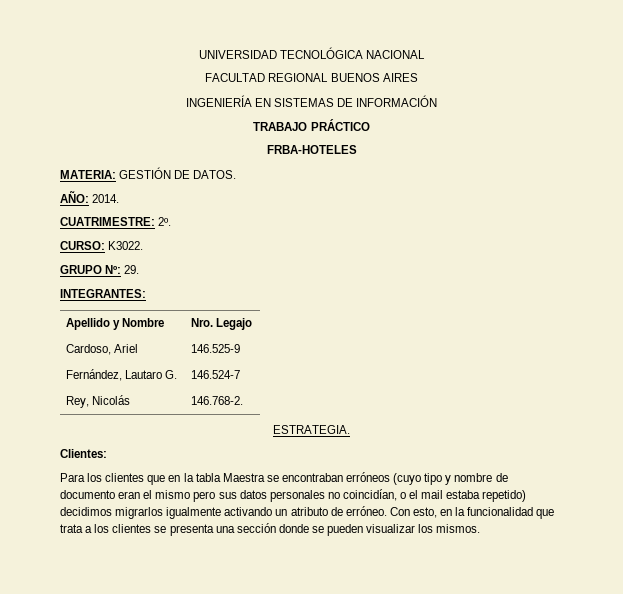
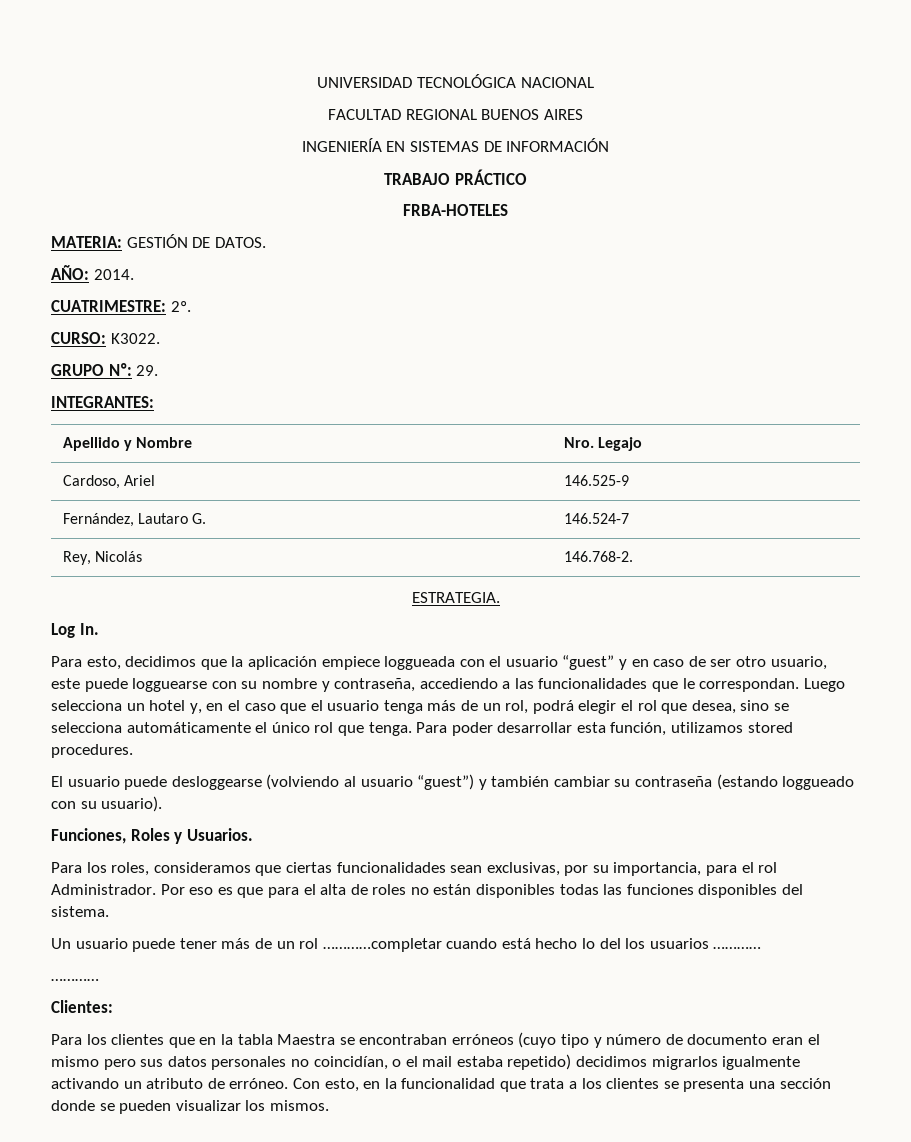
(350, 429) none -> [51,623,99,638] [51,655,827,670] [51,678,845,692] [51,700,789,714] [51,722,793,736] [51,744,133,758] [51,774,855,790] [51,796,163,812] [51,828,253,844] [51,862,778,876] [51,884,804,898] [51,906,109,917] [51,938,762,952] [51,979,99,981] // Log In. // Para esto, decidimos que la aplicación empiece loggueada con el usuario “guest” y en caso de ser otro usuario, este puede logguearse con su nombre y contraseña, accediendo a las funcionalidades que le correspondan. Luego selecciona un hotel y, en el caso que el usuario tenga más de un rol, podrá elegir el rol que desea, sino se selecciona automáticamente el único rol que tenga. Para poder desarrollar esta función, utilizamos stored procedures. // El usuario puede desloggearse (volviendo al usuario “guest”) y también cambiar su contraseña (estando loggueado con su usuario). // Funciones, Roles y Usuarios. // Para los roles, consideramos que ciertas funcionalidades sean exclusivas, por su importancia, para el rol Administrador. Por eso es que para el alta de roles no están disponibles todas las funciones disponibles del sistema. // Un usuario puede tener más de un rol …………completar cuando está hecho lo del los usuarios ………… // …………
[454,473,493,482] nombre -> [606,1034,662,1045] número

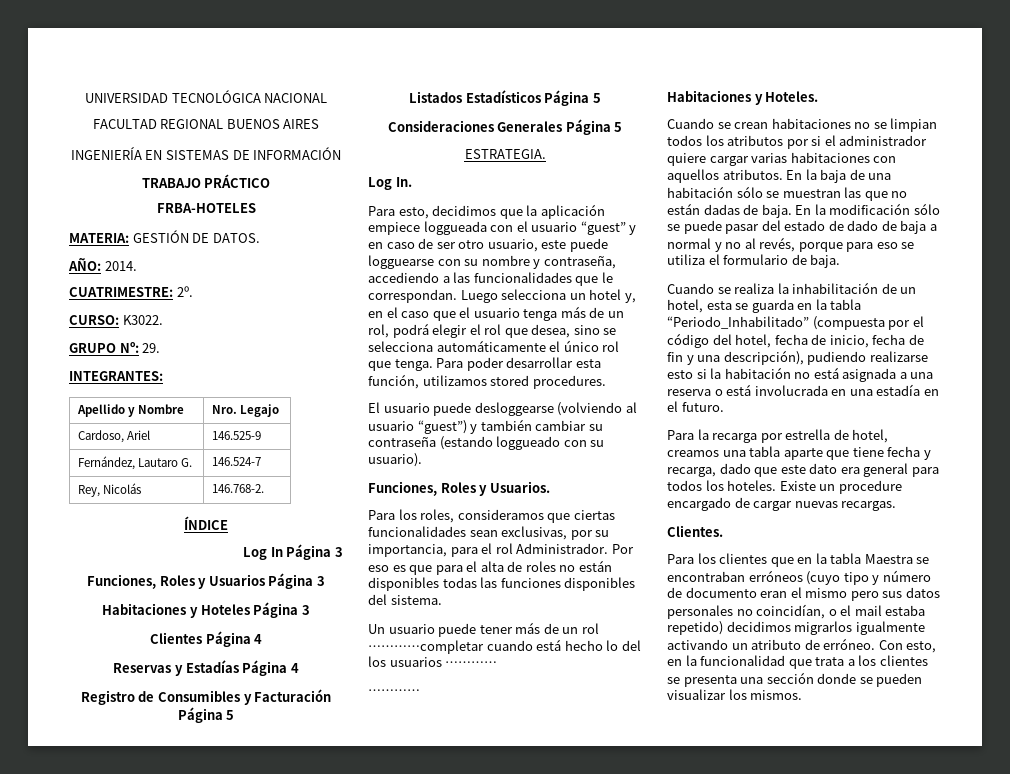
(633, 556) none -> [184,516,228,530] [243,544,343,560] [87,573,325,589] [102,602,310,618] [149,631,263,647] [113,660,299,676] [80,689,332,705] [177,707,235,723] [409,90,601,106] [387,119,623,135] // ÍNDICE // Log In Página 3 // Funciones, Roles y Usuarios Página 3 // Habitaciones y Hoteles Página 3 // Clientes Página 4 // Reservas y Estadías Página 4 // Registro de Consumibles y Facturación Página 5 // Listados Estadísticos Página 5 // Consideraciones Generales Página 5
[51,1000,113,1013] Clientes: -> [667,90,819,105] [667,118,938,132] [667,135,928,149] [667,152,897,166] [667,169,892,183] [667,186,908,201] [667,203,940,218] [667,220,937,234] [667,237,915,252] [667,254,841,268] [667,282,917,294] [667,299,862,313] [667,316,924,330] [667,333,924,348] [667,350,928,365] [667,367,934,382] [667,384,939,396] [667,401,724,412] [667,429,889,443] [667,446,931,460] [667,463,939,477] [667,480,902,494] [667,497,897,511] [667,525,723,537] Habitaciones y Hoteles. // Cuando se crean habitaciones no se limpian todos los atributos por si el administrador quiere cargar varias habitaciones con aquellos atributos. En la baja de una habitación sólo se muestran las que no están dadas de baja. En la modificación sólo se puede pasar del estado de dado de baja a normal y no al revés, porque para eso se utiliza el formulario de baja. // Cuando se realiza la inhabilitación de un hotel, esta se guarda en la tabla “Periodo_Inhabilitado” (compuesta por el código del hotel, fecha de inicio, fecha de fin y una descripción), pudiendo realizarse esto si la habitación no está asignada a una reserva o está involucrada en una estadía en el futuro. // Para la recarga por estrella de hotel, creamos una tabla aparte que tiene fecha y recarga, dado que este dato era general para todos los hoteles. Existe un procedure encargado de cargar nuevas recargas. // Clientes.

